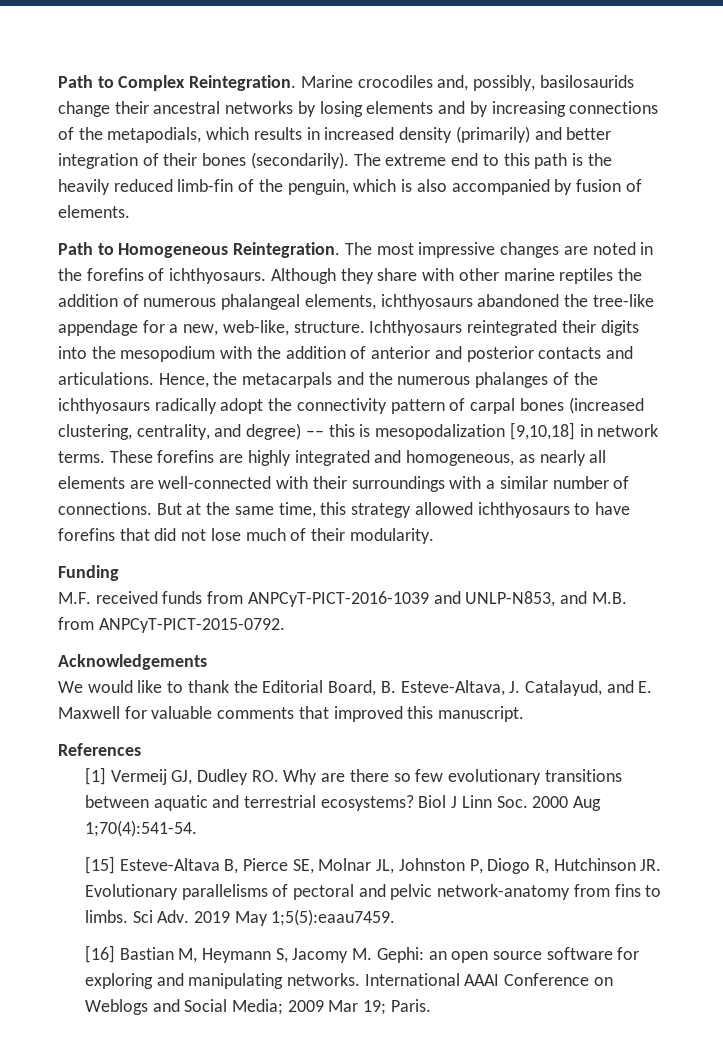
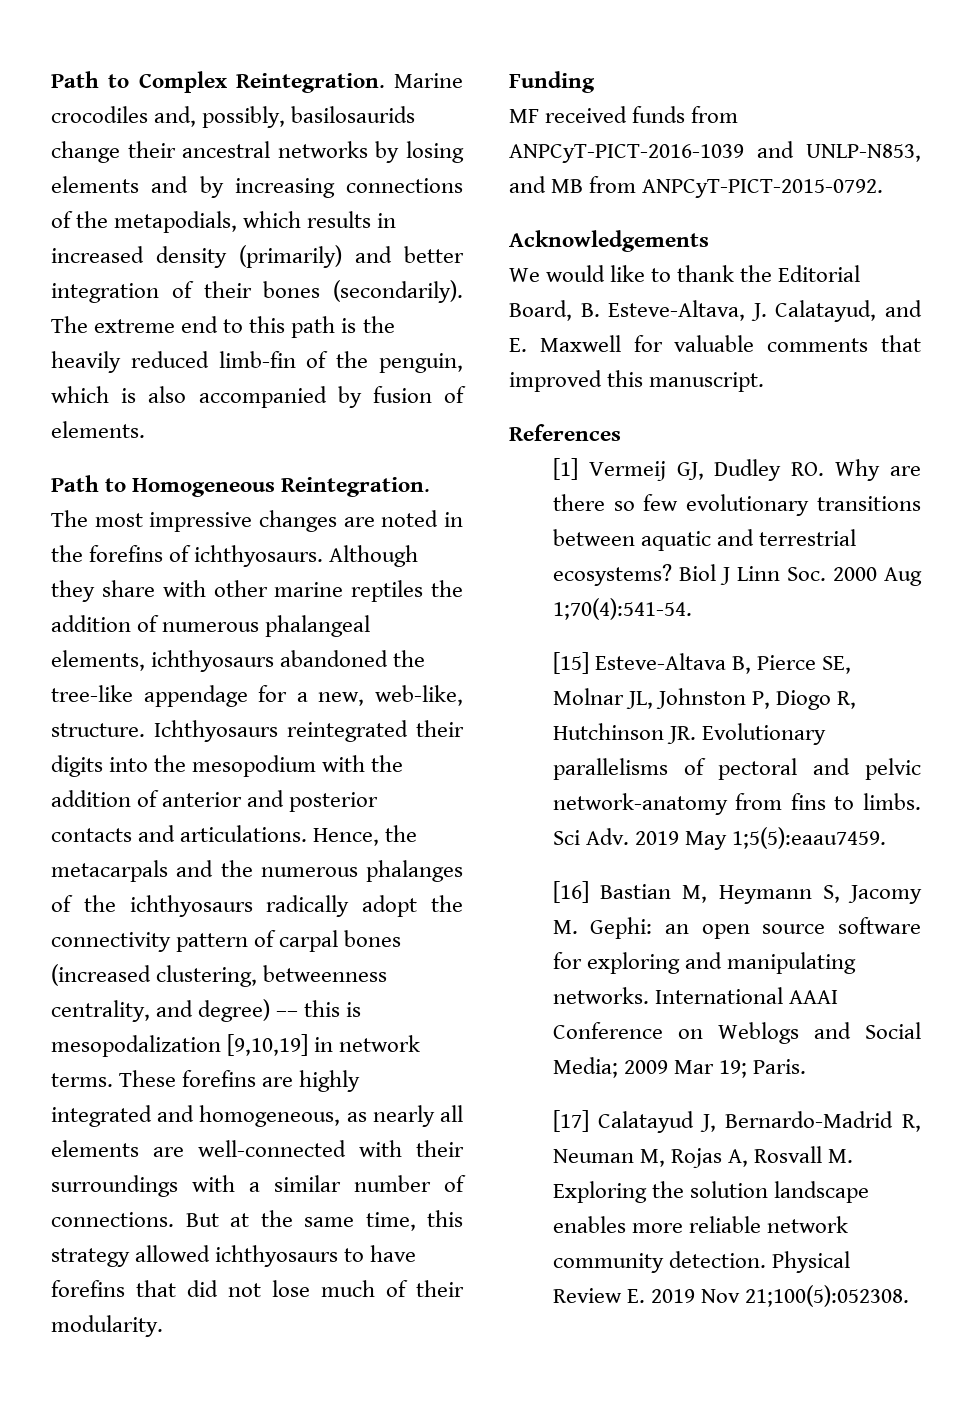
(132, 432) none -> [263,965,388,982] betweenness
[509,422,575,440] [9,10,18] -> [227,1034,309,1056] [9,10,19]
[58,592,91,604] M.F. -> [509,109,539,123] MF
[591,592,627,604] M.B. -> [551,179,584,193] MB
[524,680,602,696] Catalayud, -> [775,300,877,322] Calatayud,
(431, 1005) none -> [552,1110,921,1133] [552,1146,854,1168] [552,1181,870,1203] [552,1216,849,1233] [552,1251,850,1273] [552,1285,910,1307] // [17] Calatayud J, Bernardo-Madrid R, Neuman M, Rojas A, Rosvall M. Exploring the solution landscape enables more reliable network community detection. Physical Review E. 2019 Nov 21;100(5):052308.

